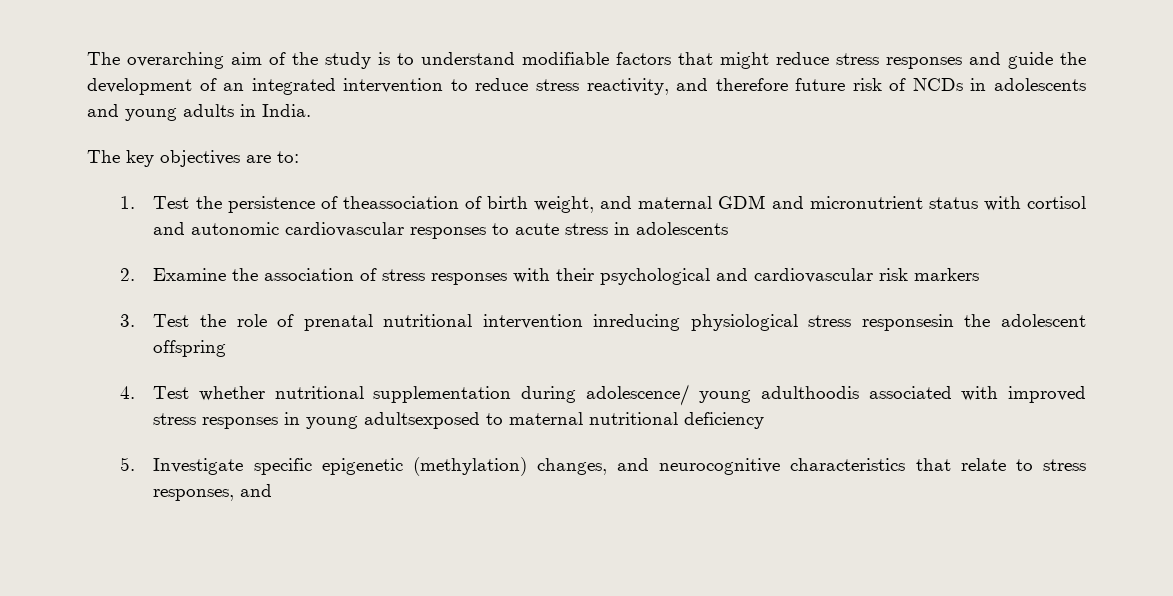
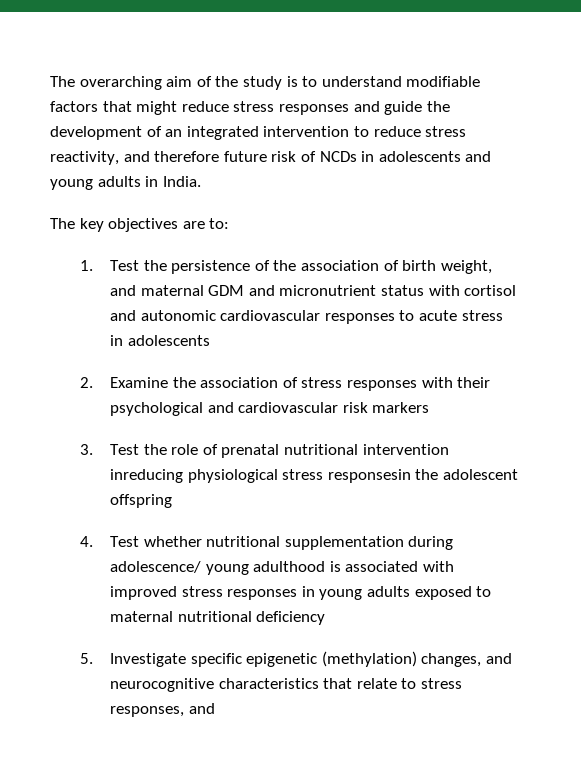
[342,196,459,209] theassociation -> [273,260,380,271] the association
[761,386,860,399] adulthoodis -> [253,561,341,572] adulthood is
[364,412,481,429] adultsexposed -> [367,586,472,600] adults exposed

